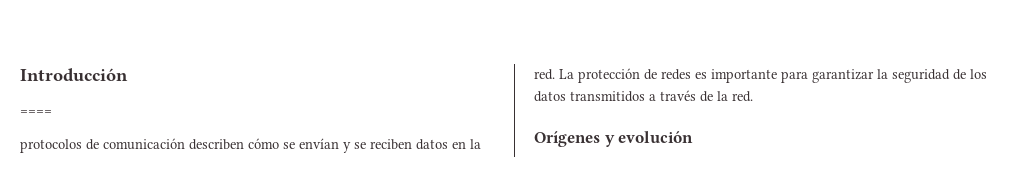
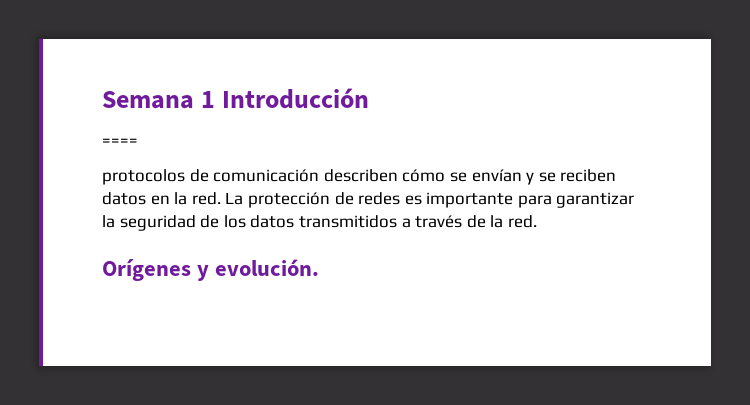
(20, 75) none -> [102,91,216,109] Semana 1
[618,131,694,143] evolución -> [215,259,320,276] evolución.

